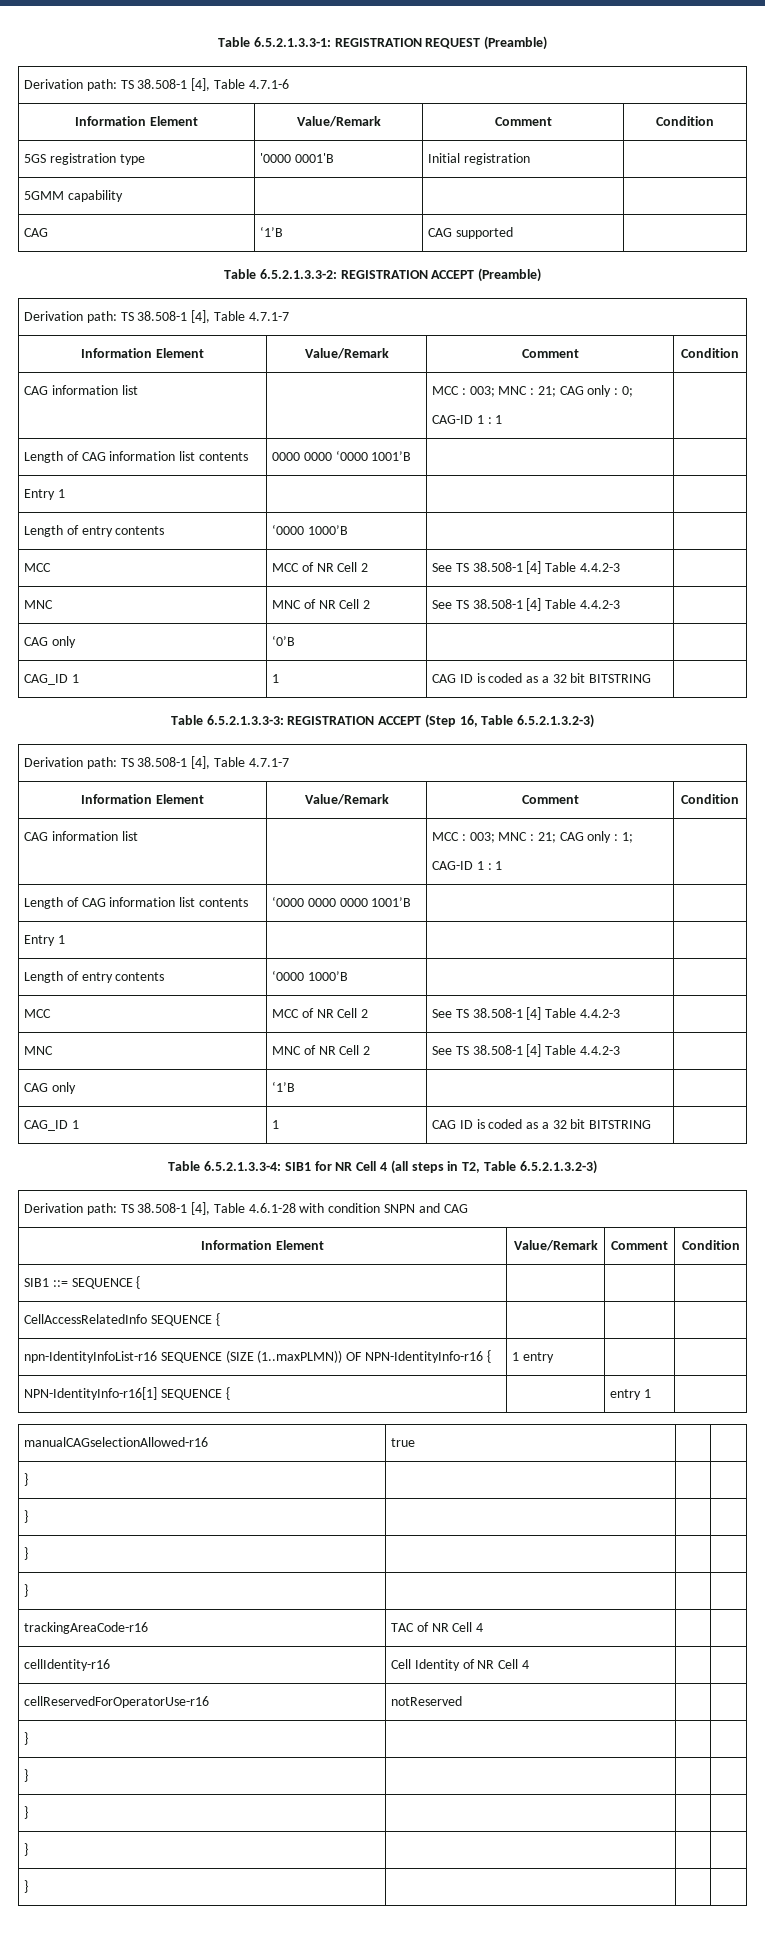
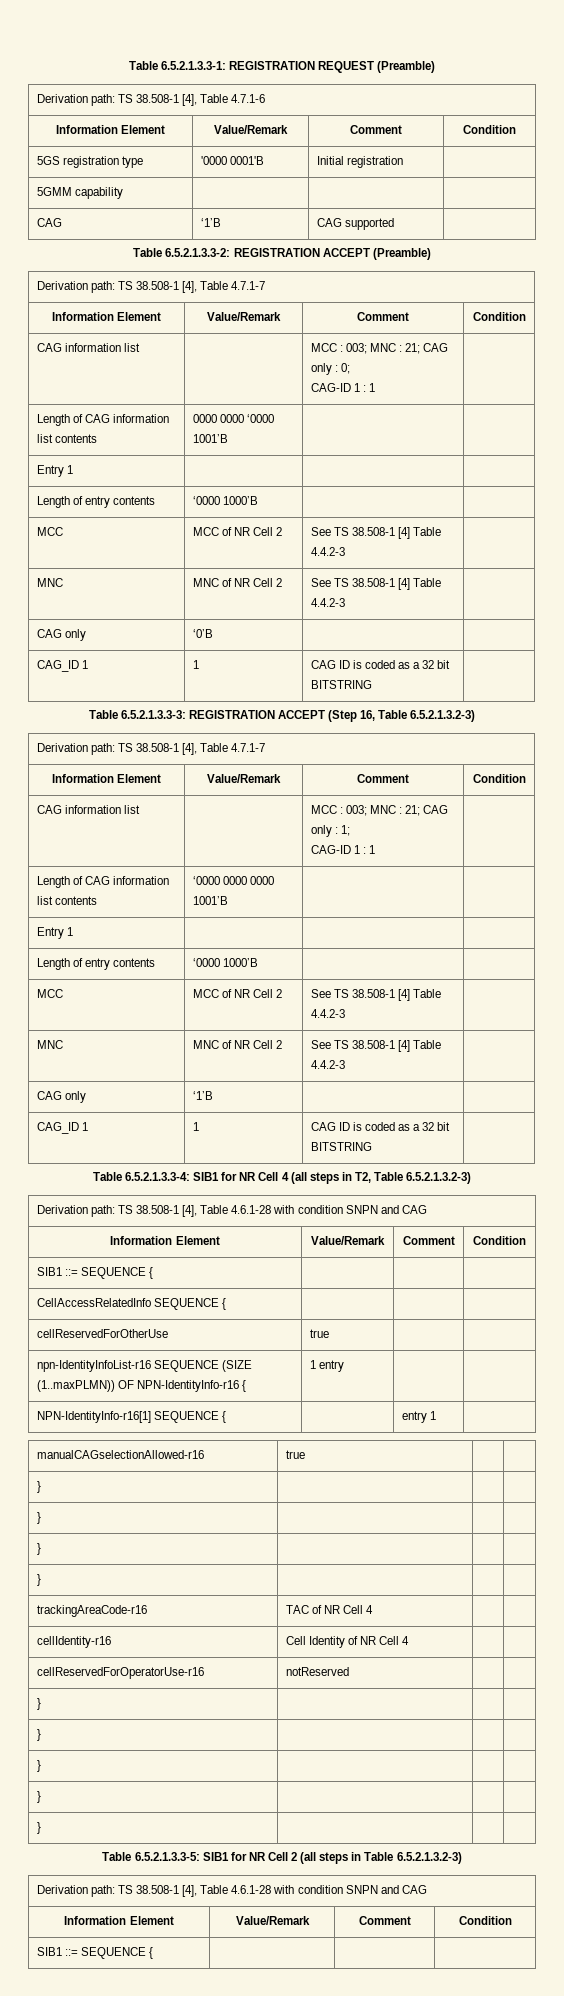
(220, 1319) none -> [36,1329,168,1338] [309,1329,329,1338] // cellReservedForOtherUse | true | |
(28, 1886) none -> [102,1852,462,1864] [36,1885,427,1897] [64,1916,174,1925] [235,1916,310,1925] [358,1916,411,1925] [458,1916,512,1925] [36,1947,154,1959] // Table 6.5.2.1.3.3-5: SIB1 for NR Cell 2 (all steps in Table 6.5.2.1.3.2-3) // Derivation path: TS 38.508-1 [4], Table 4.6.1-28 with condition SNPN and CAG // Information Element | Value/Remark | Comment | Condition // SIB1 ::= SEQUENCE { | | |

